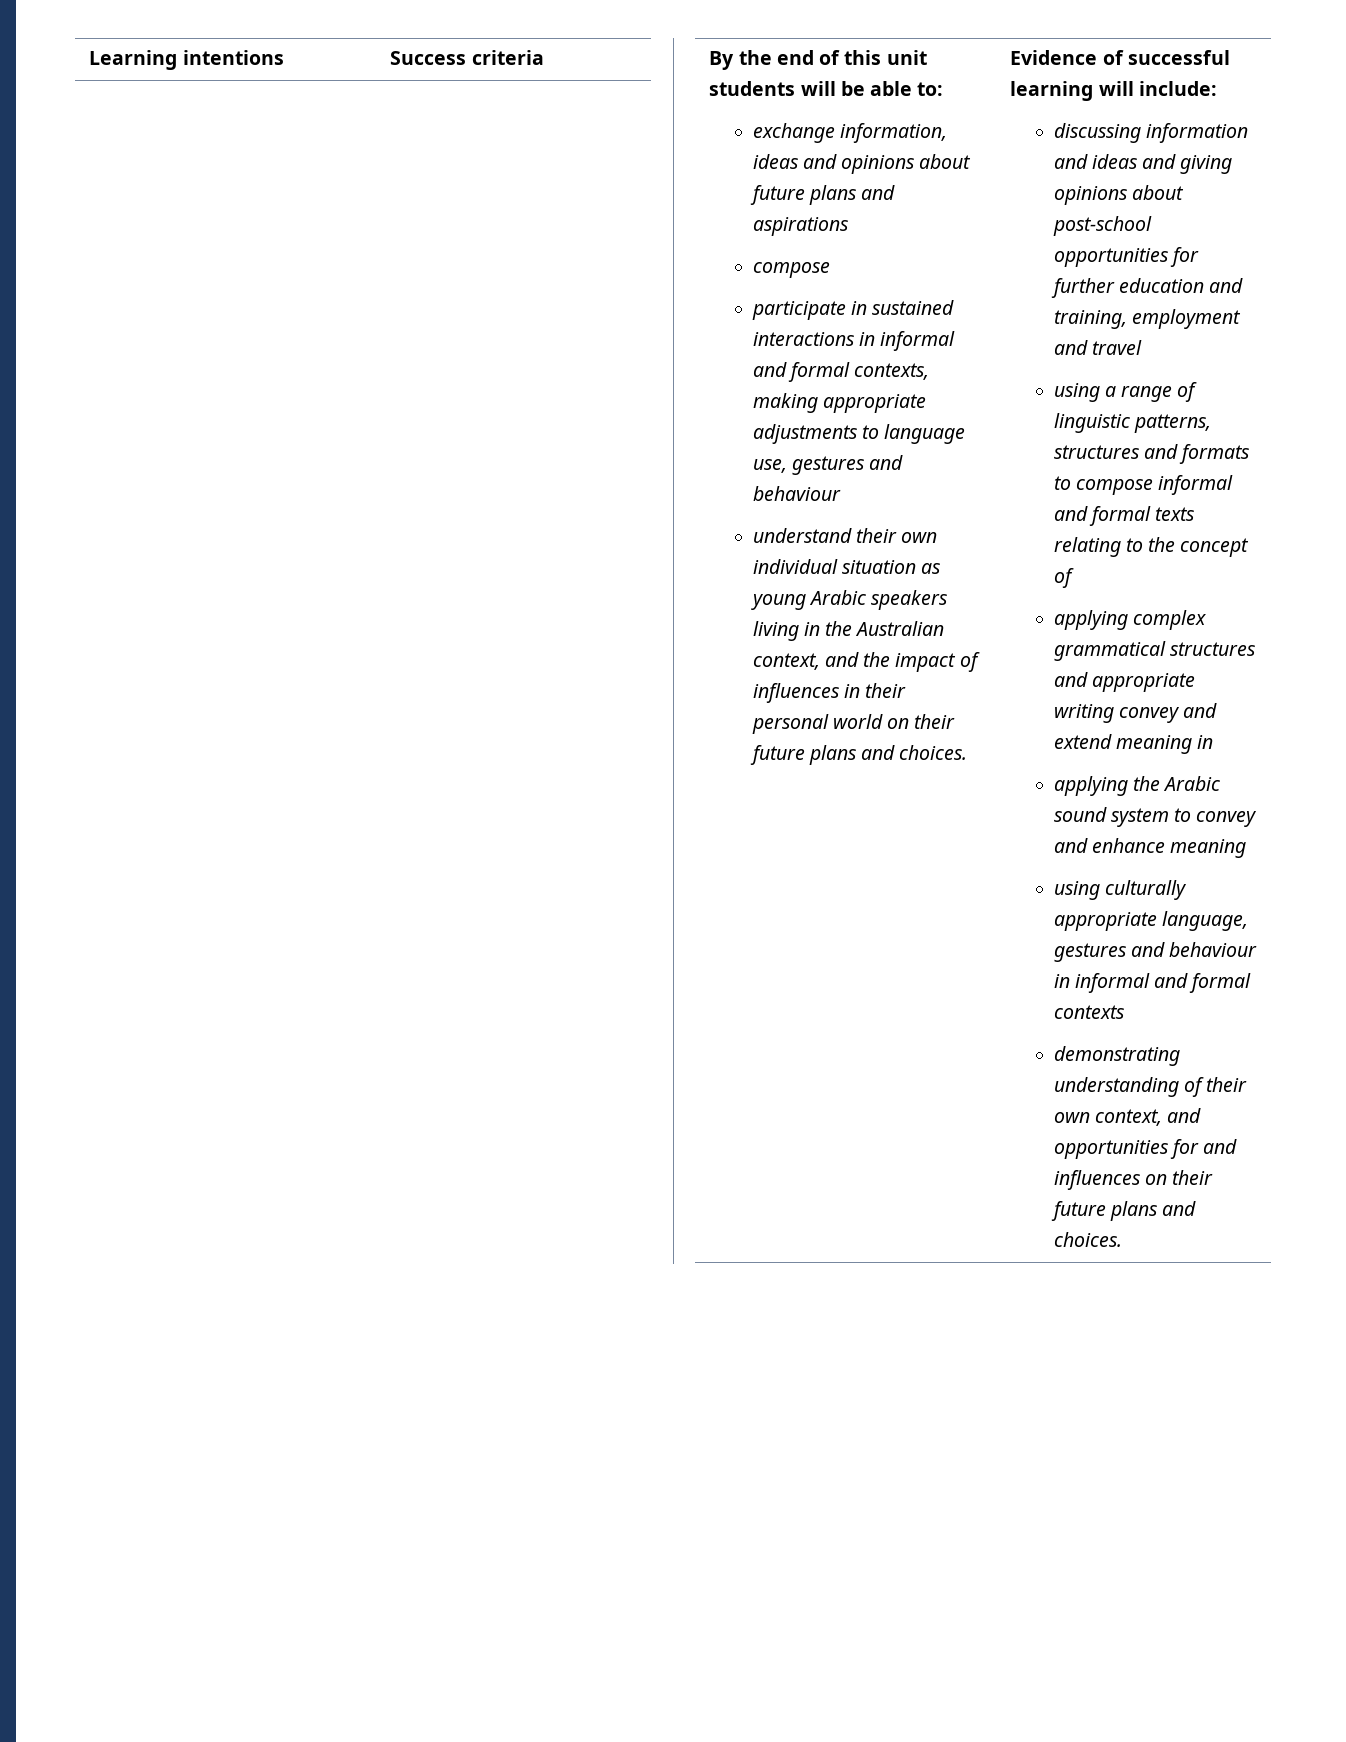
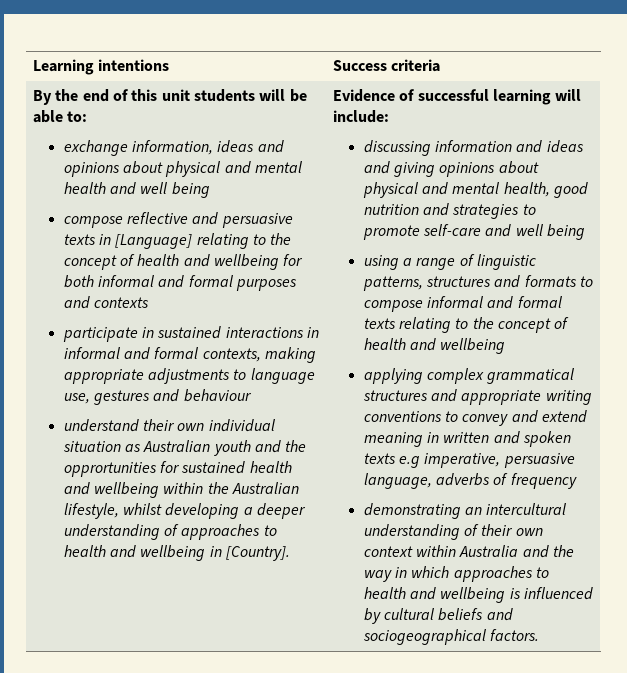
[749,185,896,205] [752,217,849,236] [752,262,830,278] future plans and aspirations // compose -> [165,161,303,177] [63,182,210,198] [63,212,293,228] [63,233,292,249] [63,254,304,270] [63,275,298,291] [63,296,150,309] physical and mental health and well being // compose reflective and persuasive texts in [Language] relating to the concept of health and wellbeing for both informal and formal purposes and contexts
[750,590,949,610] [752,621,945,641] [752,652,980,672] [752,683,907,703] [751,714,956,734] [749,745,968,765] young Arabic speakers living in the Australian context, and the impact of influences in their personal world on their future plans and choices. -> [143,440,307,456] [63,461,292,477] [63,482,300,498] [63,503,307,519] [63,524,277,540] [63,545,291,561] Australian youth and the opprortunities for sustained health and wellbeing within the Australian lifestyle, whilst developing a deeper understanding of approaches to health and wellbeing in [Country].
[1052,216,1152,236] [1053,247,1199,267] [1050,278,1244,298] [1053,309,1241,329] [1053,340,1142,355] post-school opportunities for further education and training, employment and travel -> [362,182,589,198] [363,203,536,219] [362,224,586,240] physical and mental health, good nutrition and strategies to promote self-care and well being
(1074, 578) none -> [363,338,506,354] health and wellbeing
(1114, 713) none -> [363,411,459,422] conventions to
[1053,776,1221,796] [1053,807,1258,827] [1053,838,1247,858] [1053,880,1187,900] [1053,911,1248,931] [1053,942,1258,962] [1053,973,1252,993] [1053,1005,1125,1019] // applying the Arabic sound system to convey and enhance meaning // using culturally appropriate language, gestures and behaviour in informal and formal contexts -> [443,431,572,447] [363,453,575,468] [363,473,577,489] written and spoken texts e.g imperative, persuasive language, adverbs of frequency
(1180, 1056) none -> [465,503,567,515] an intercultural
[1094,1108,1202,1126] [1053,1139,1238,1159] [1053,1170,1214,1190] [1050,1201,1197,1221] [1053,1232,1122,1247] context, and opportunities for and influences on their future plans and choices. -> [363,545,575,558] [363,566,550,582] [363,587,594,603] [363,608,513,624] [362,629,540,645] context within Australia and the way in which approaches to health and wellbeing is influenced by cultural beliefs and sociogeographical factors.

